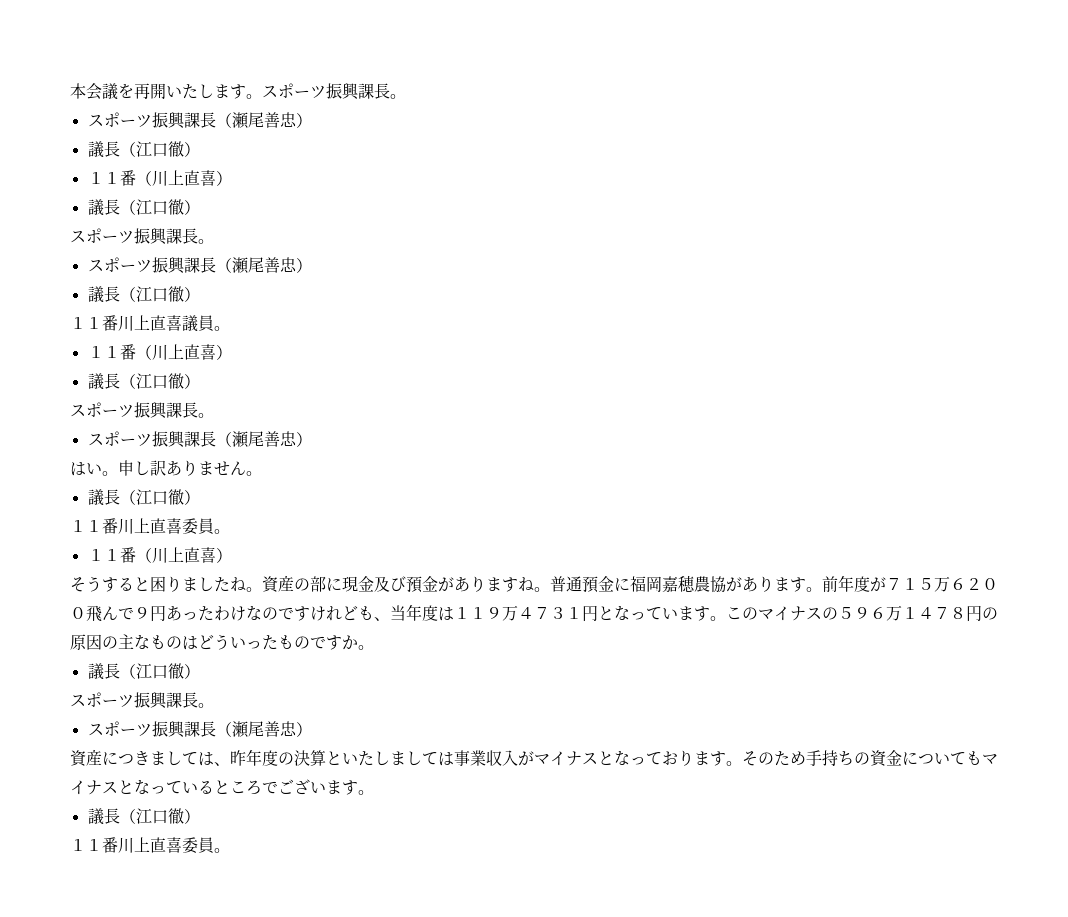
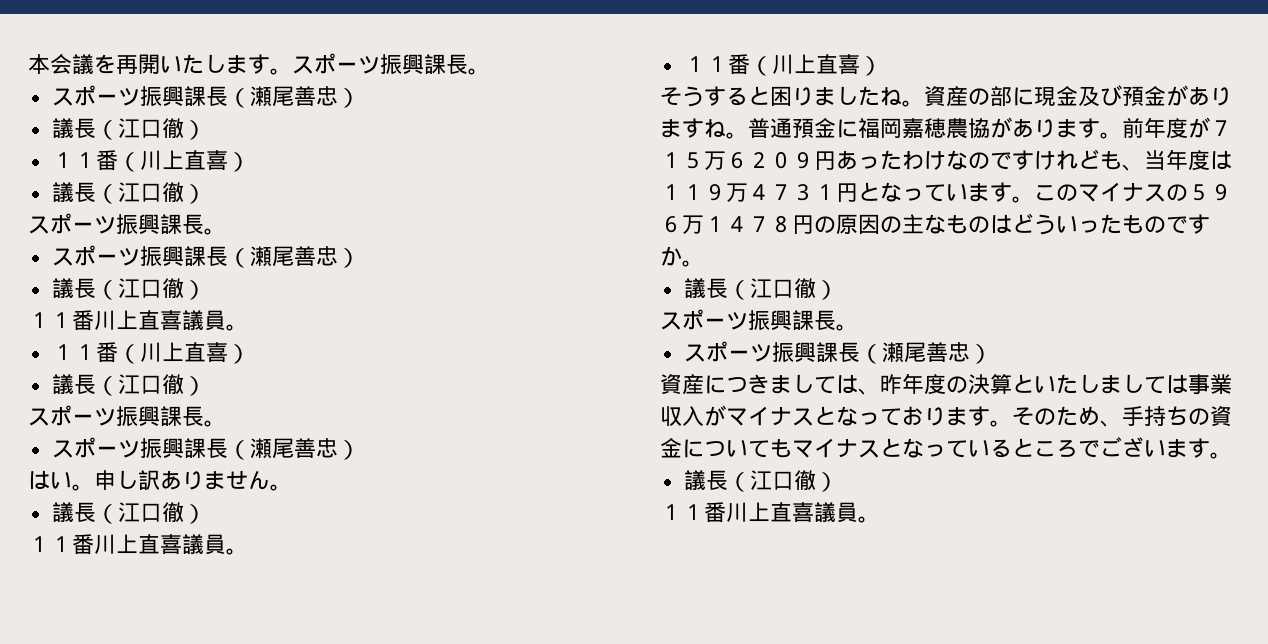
[182,518,198,535] 委 -> [182,534,204,555] 議
[70,605,134,622] ０飛んで -> (792, 160) none
(806, 758) none -> [1100,420,1122,427] 、
[182,837,198,854] 委 -> [814,502,836,523] 議

